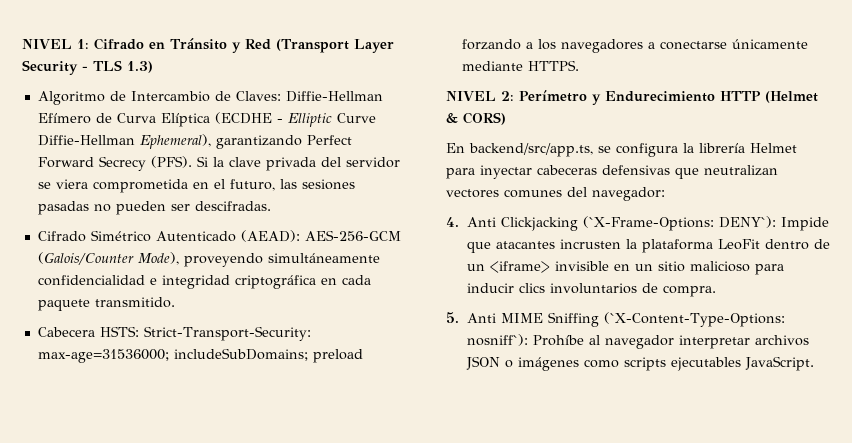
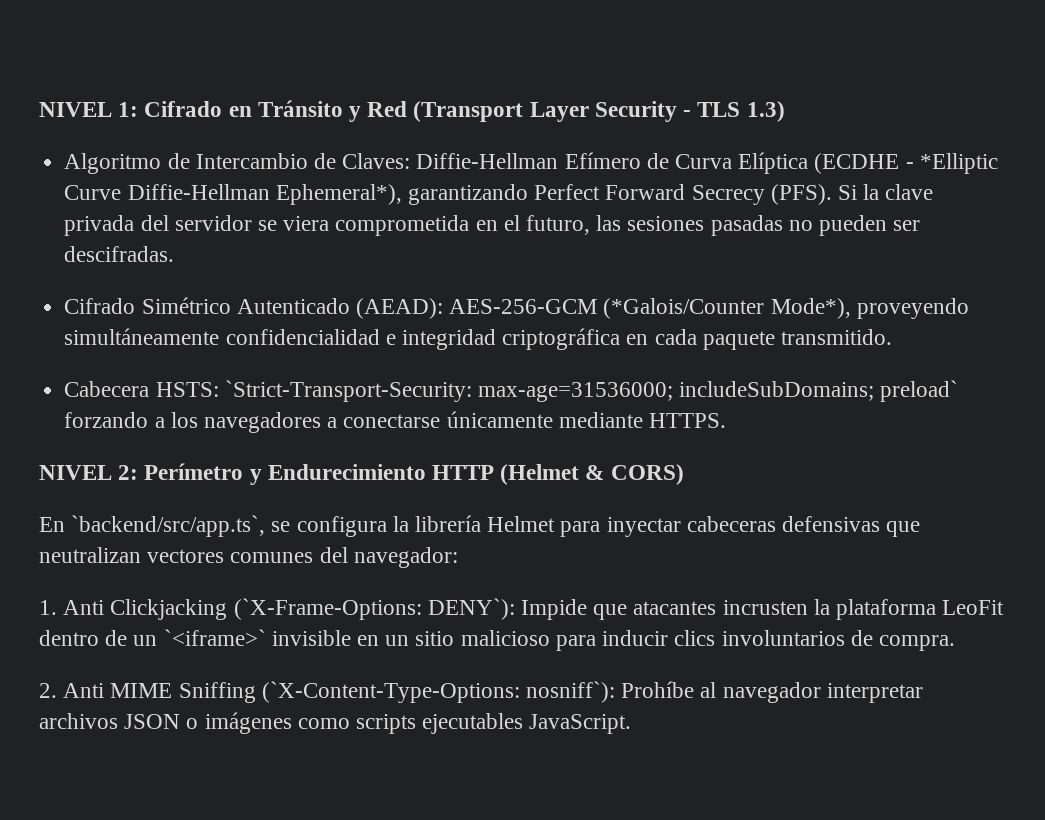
[287,113,332,127] Elliptic -> [919,153,998,174] *Elliptic
[139,134,211,149] Ephemeral), -> [275,184,402,205] Ephemeral*),
[37,252,179,265] (Galois/Counter Mode), -> [603,298,851,319] (*Galois/Counter Mode*),
[143,326,311,341] Strict-Transport-Security: -> [224,380,472,402] `Strict-Transport-Security:
[312,349,363,363] preload -> [880,380,959,402] preload`
[469,143,593,157] backend/src/app.ts, -> [71,515,266,537] `backend/src/app.ts`,
[446,217,459,227] 4. -> [39,600,57,615] 1.
[489,261,550,273] <iframe> -> [163,629,266,646] `<iframe>`
[446,312,459,323] 5. -> [39,683,57,698] 2.

